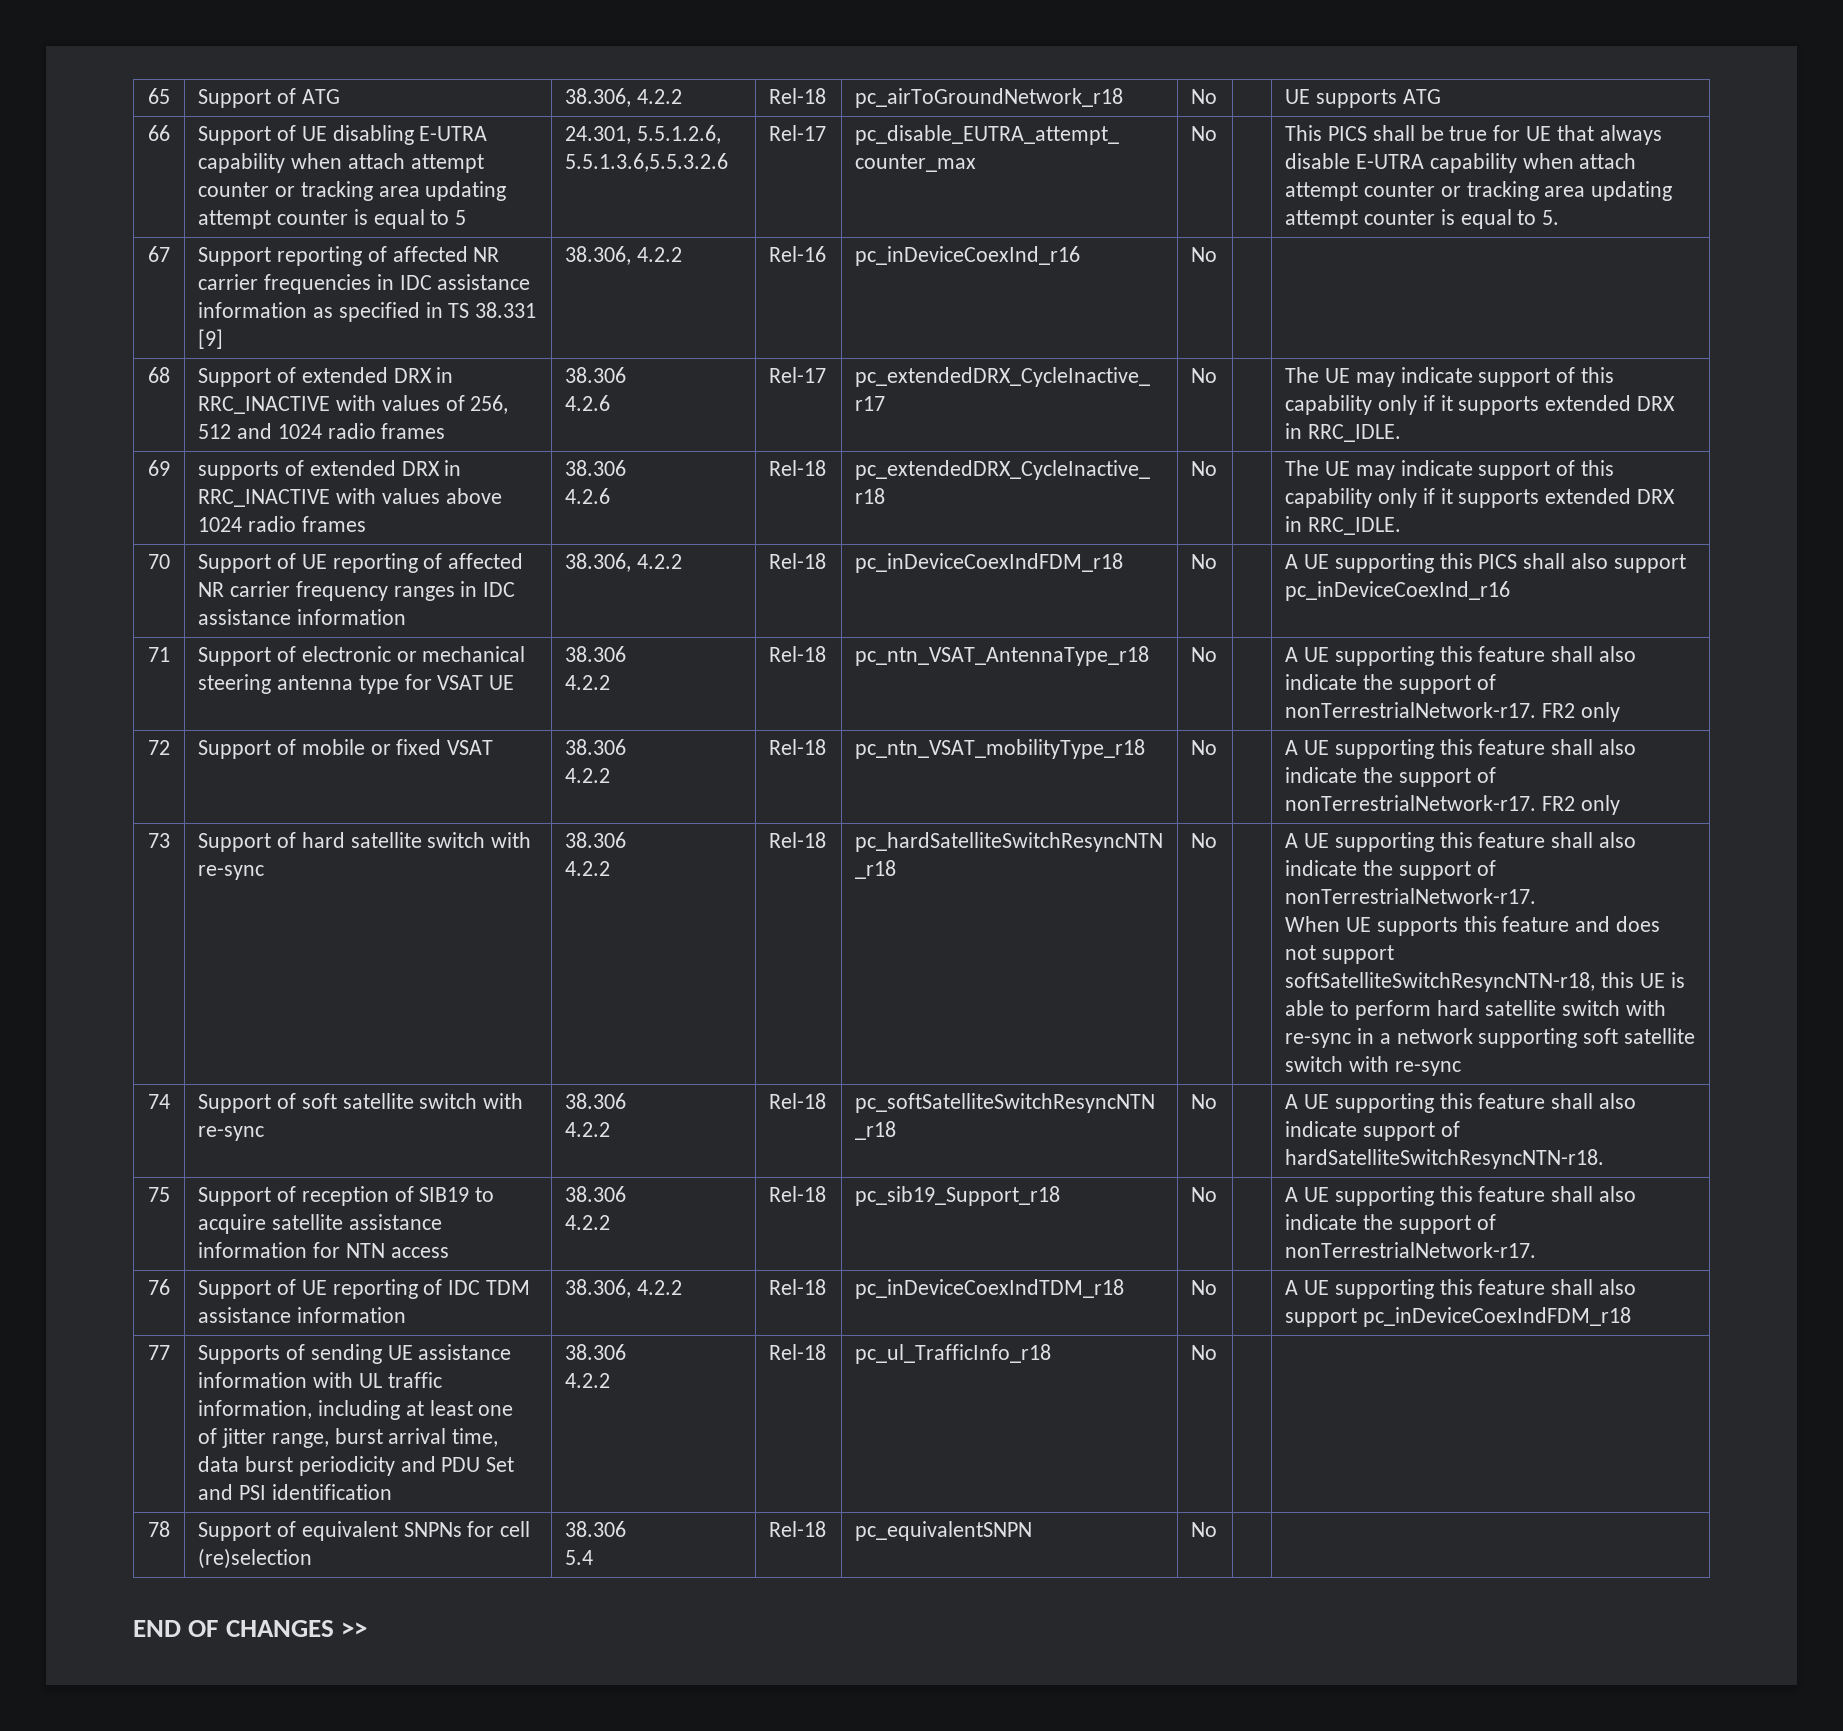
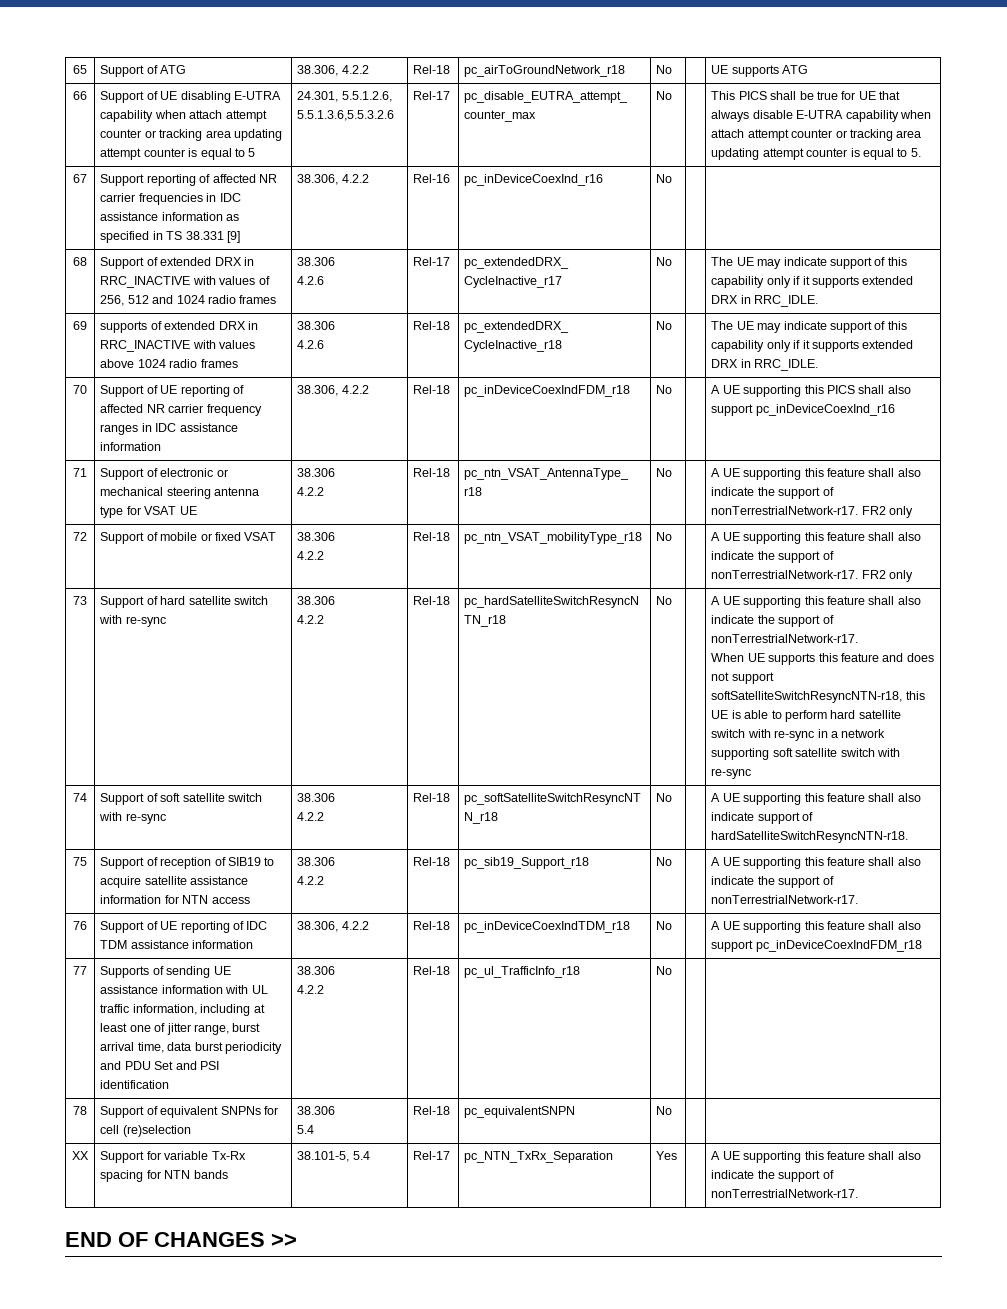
(1218, 1529) none -> [72,1151,89,1160] [100,1151,246,1163] [100,1170,228,1182] [297,1151,370,1162] [413,1151,451,1160] [464,1151,614,1163] [656,1151,678,1160] [711,1151,921,1163] [711,1170,834,1182] [711,1189,859,1198] // XX | Support for variable Tx-Rx spacing for NTN bands | 38.101-5, 5.4 | Rel-17 | pc_NTN_TxRx_Separation | Yes | | A UE supporting this feature shall also indicate the support of nonTerrestrialNetwork-r17.

